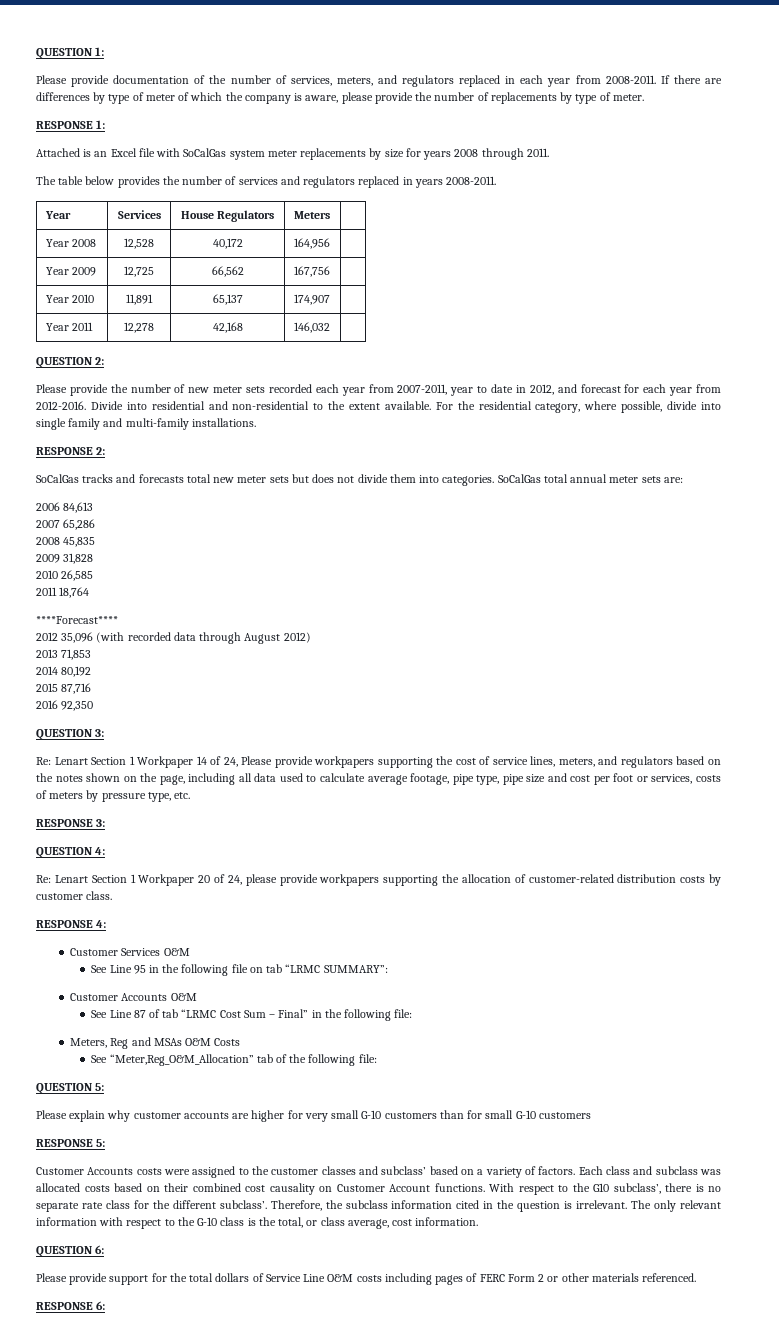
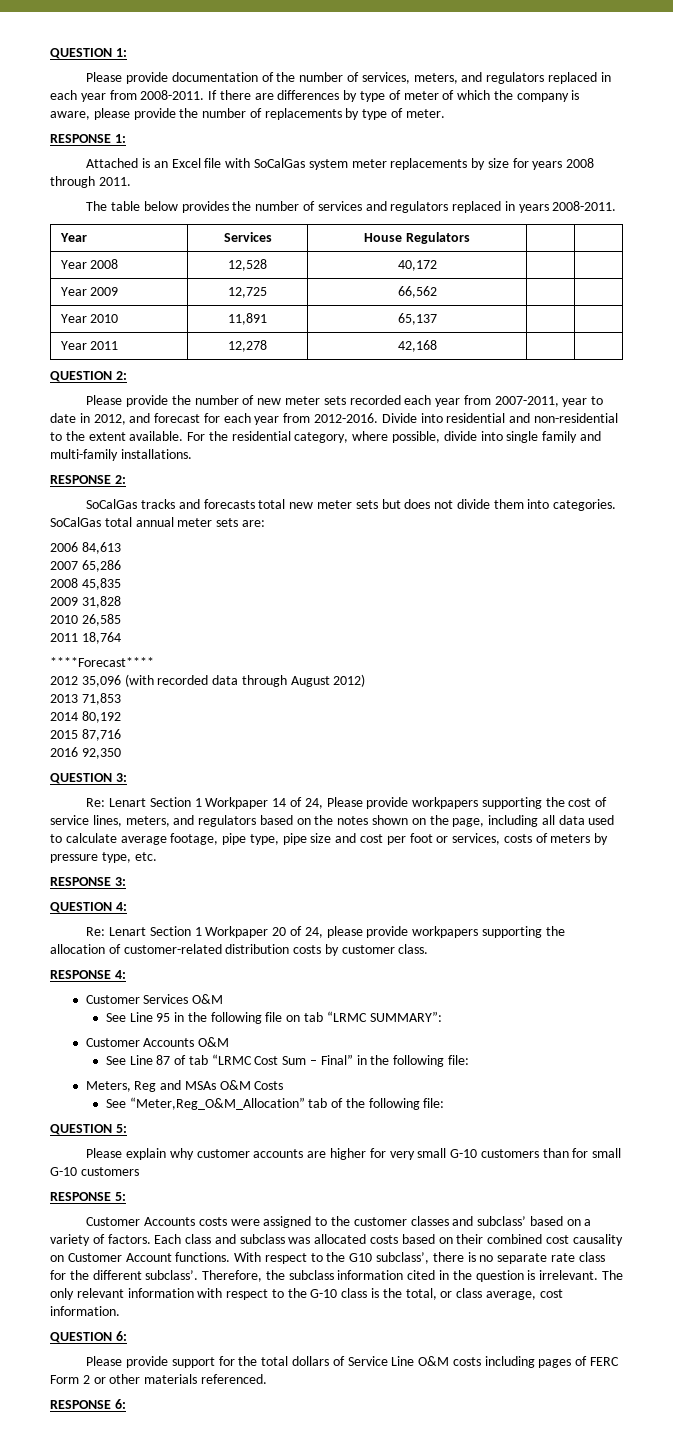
[293,211,330,219] Meters -> (470, 238) none
[293,238,330,249] 164,956 -> (437, 265) none
[293,266,330,277] 167,756 -> (437, 292) none
[293,294,330,305] 174,907 -> (437, 319) none
[293,322,330,333] 146,032 -> (437, 346) none

